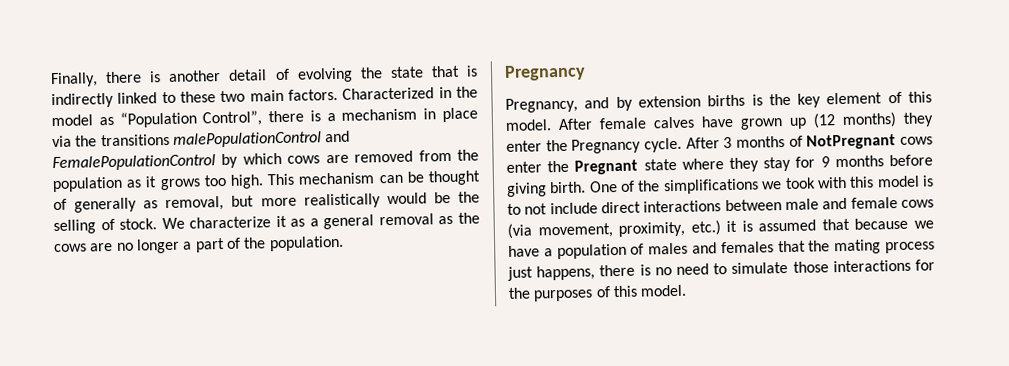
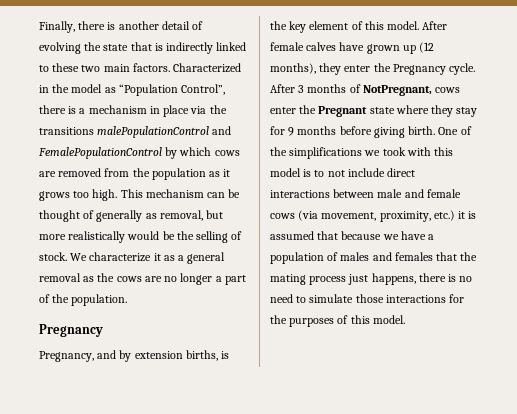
[707,94,746,107] births -> [185,350,218,361] births,
[842,112,897,128] months) -> [270,63,316,74] months),
[806,134,897,150] NotPregnant -> [362,85,432,96] NotPregnant,

